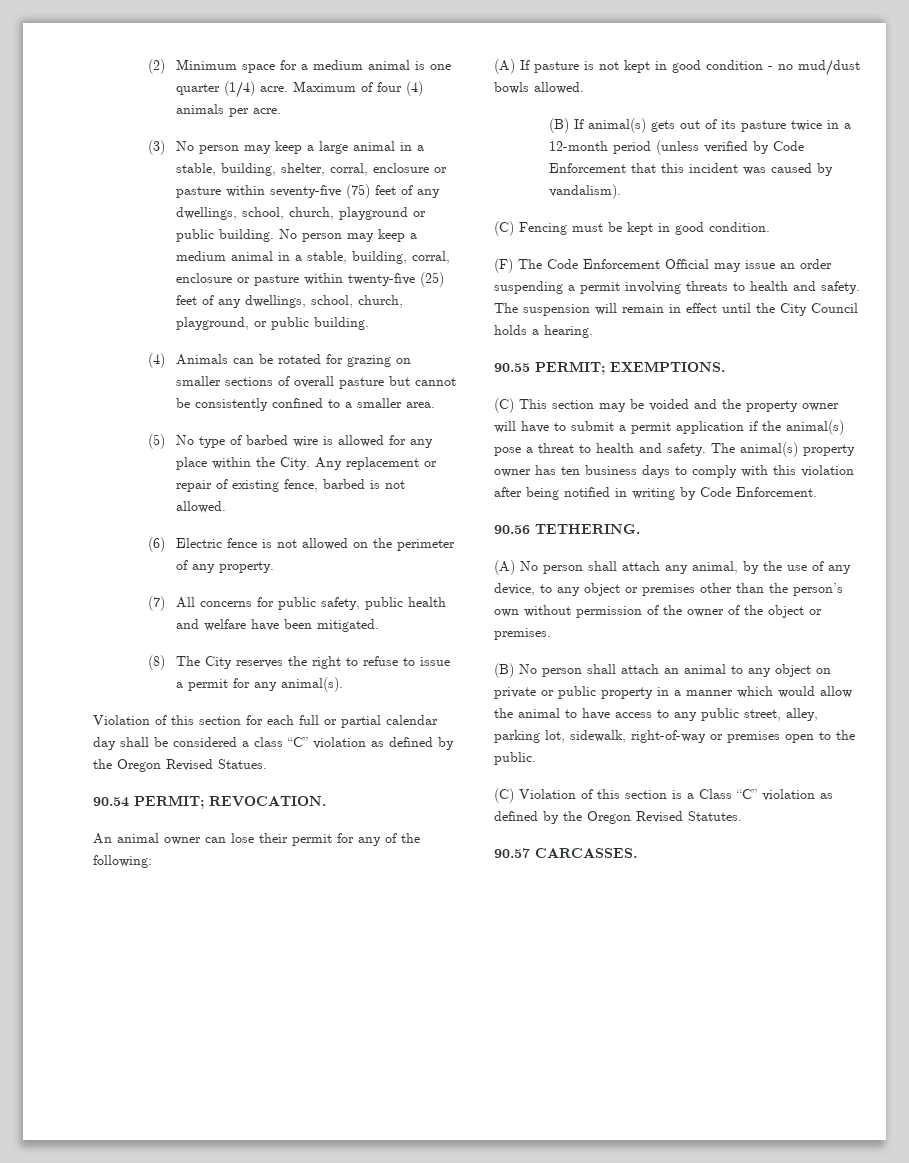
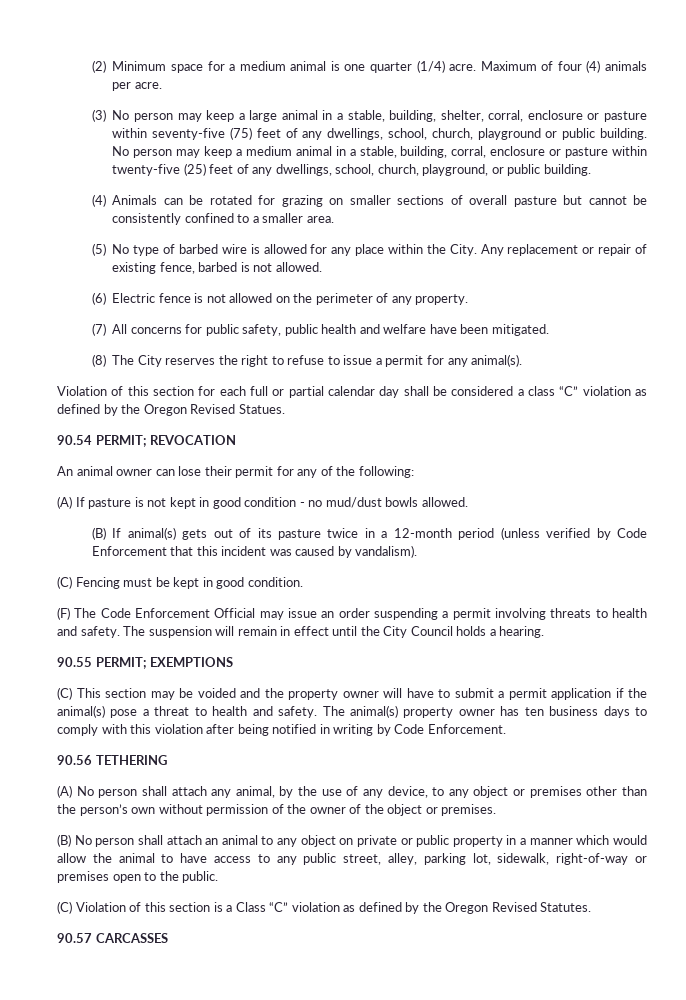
[209,796,326,807] REVOCATION. -> [150,435,237,445] REVOCATION
[610,361,725,372] EXEMPTIONS. -> [150,657,234,667] EXEMPTIONS
[535,524,640,534] TETHERING. -> [95,755,167,765] TETHERING
[535,848,637,858] CARCASSES. -> [95,933,168,943] CARCASSES

